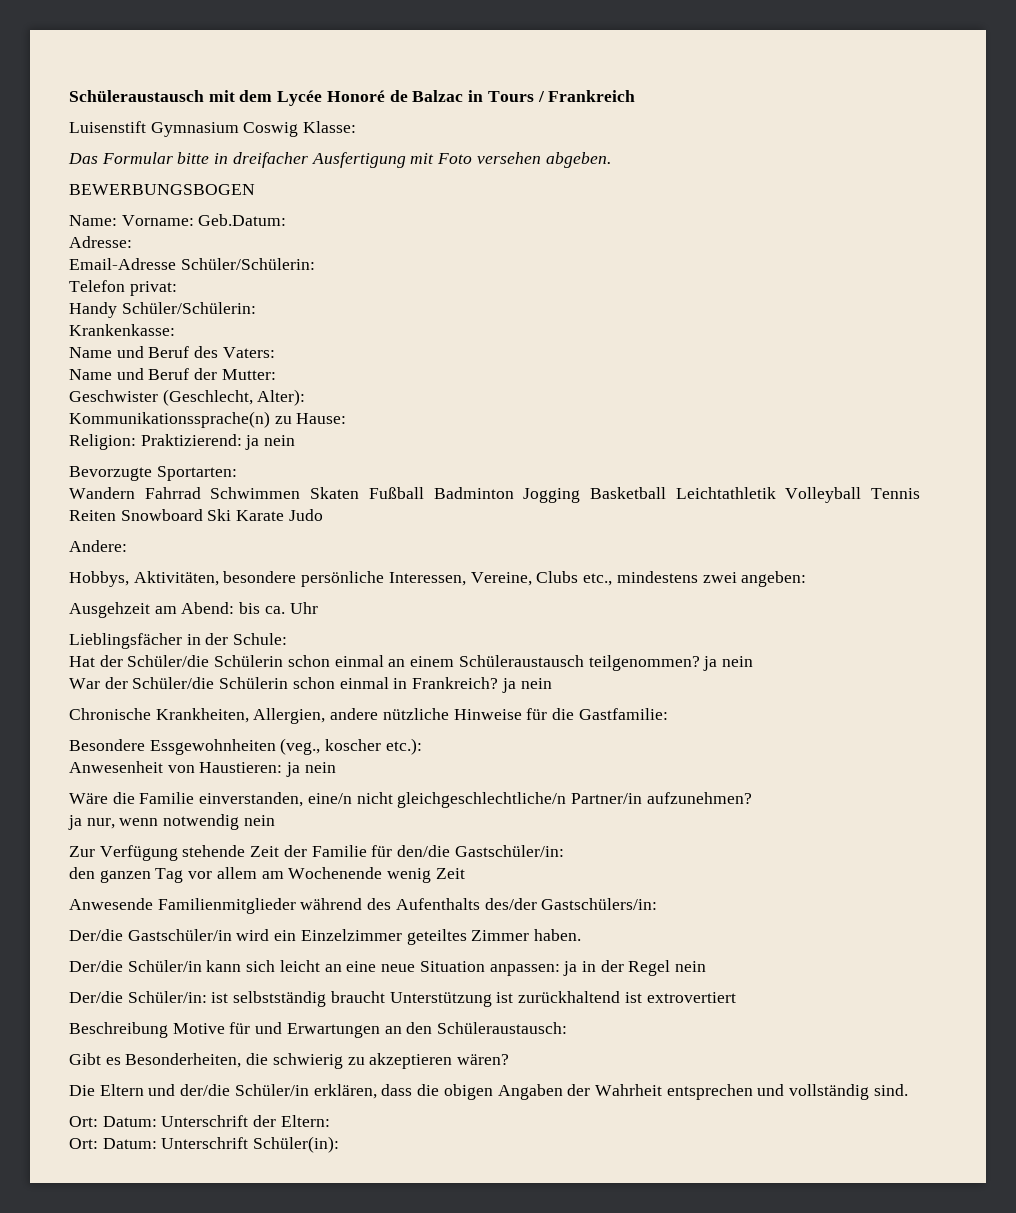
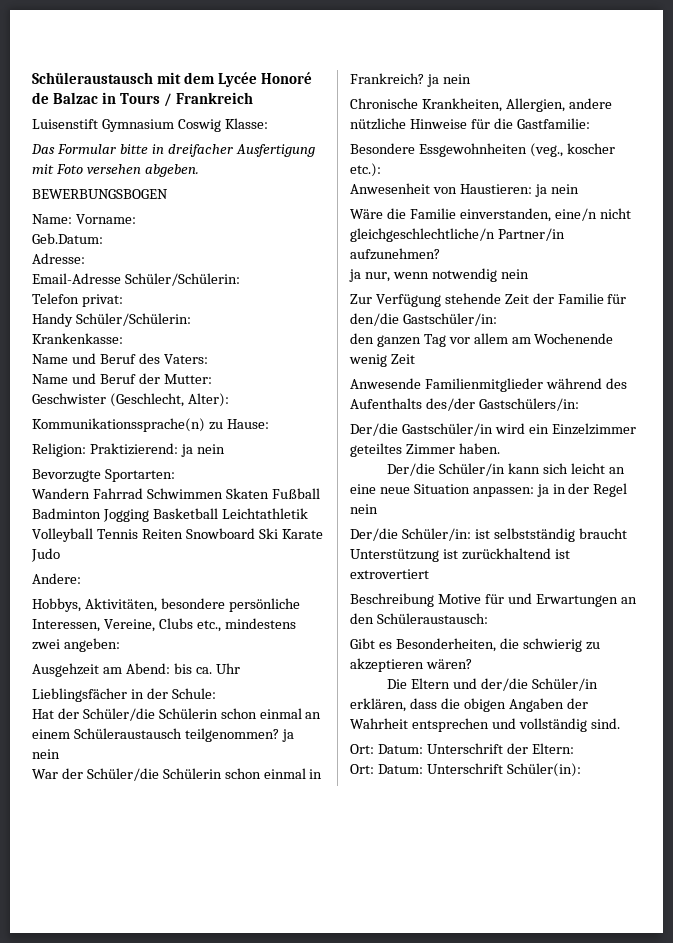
(194, 220) none -> (136, 219) //

